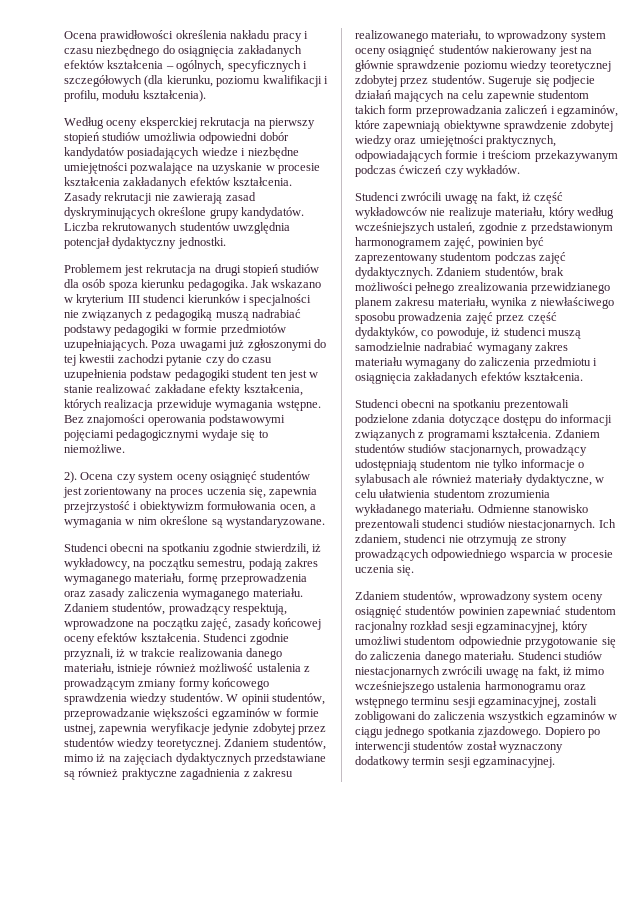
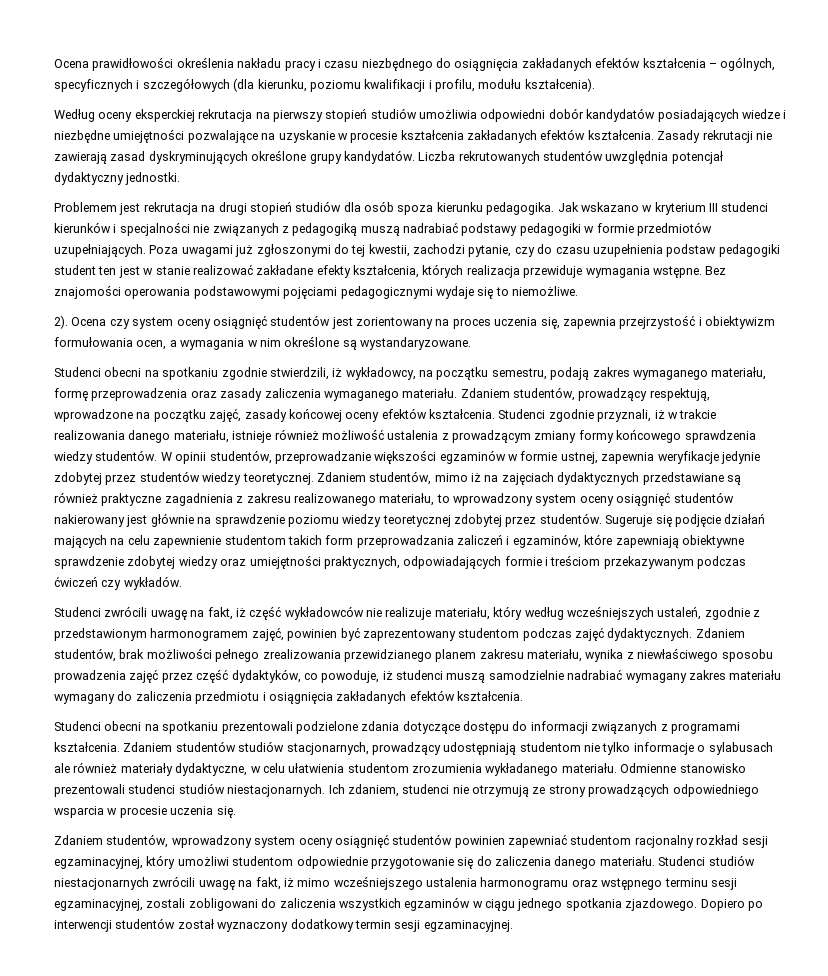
[79,354,203,366] kwestii zachodzi pytanie -> [368,244,512,257] kwestii, zachodzi pytanie,
[579,48,592,54] [355,60,394,72] na głównie -> [150,513,212,527] głównie na
[552,75,595,87] podjecie -> [674,514,721,527] podjęcie
[486,91,535,102] zapewnie -> [153,536,222,548] zapewnienie

